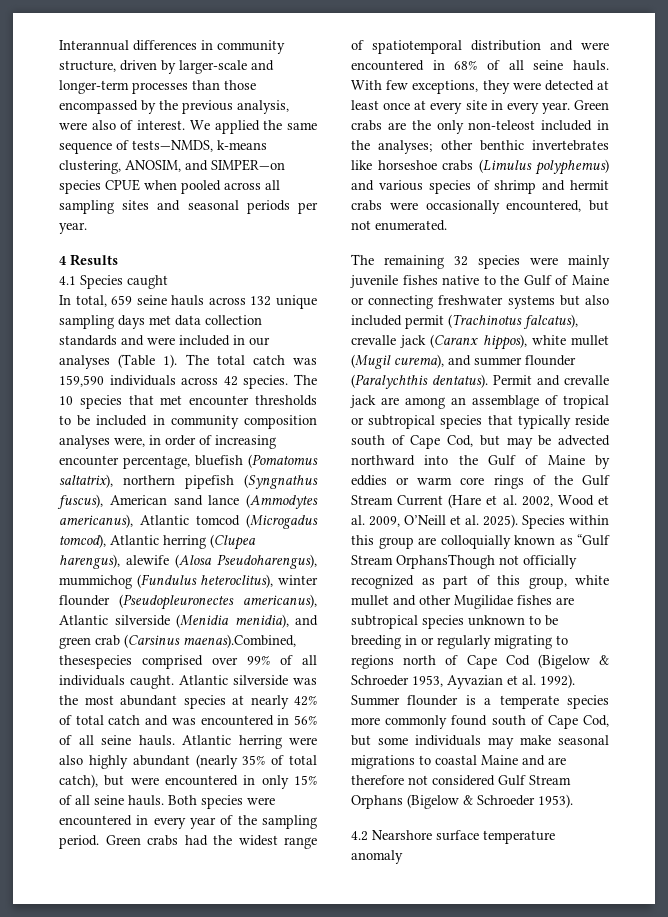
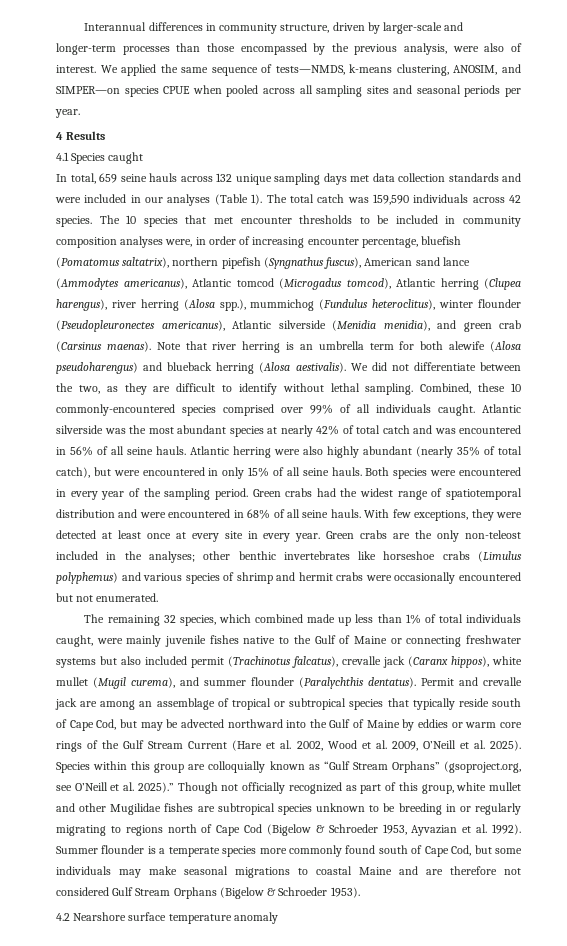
[126,554,317,569] alewife (Alosa Pseudoharengus), -> [111,299,246,311] river herring (Alosa spp.),
[183,634,296,648] [59,655,132,669] maenas).Combined, thesespecies -> [106,341,522,353] [56,362,522,374] [56,383,521,395] [56,404,216,416] maenas). Note that river herring is an umbrella term for both alewife (Alosa pseudoharengus) and blueback herring (Alosa aestivalis). We did not differentiate between the two, as they are difficult to identify without lethal sampling. Combined, these 10 commonly-encountered species
[506,200,582,212] encountered, -> [459,572,522,581] encountered
[478,255,520,269] species -> [179,614,522,626] [56,635,93,647] species, which combined made up less than 1% of total individuals caught,
[396,554,495,569] OrphansThough -> [391,761,521,773] [56,782,218,794] Orphans” (gsoproject.org, see O’Neill et al. 2025).” Though

